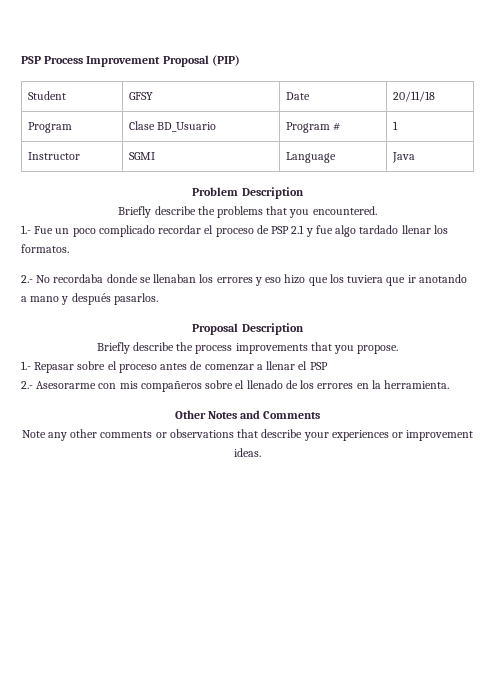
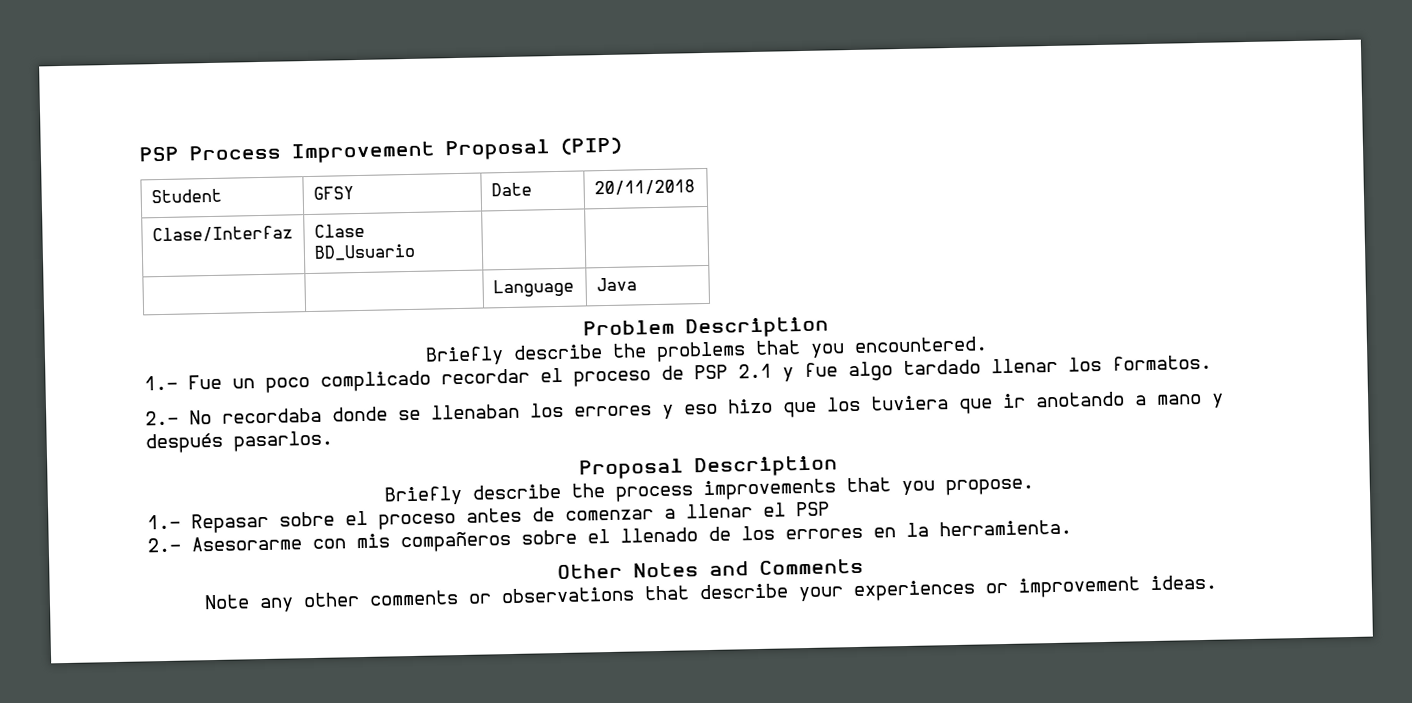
[392,91,435,102] [27,122,72,133] 20/11/18 // Program -> [593,179,695,196] [151,225,293,243] 20/11/2018 // Clase/Interfaz
[285,122,341,133] [392,121,398,130] [27,152,80,160] [128,152,155,160] Program # | 1 // Instructor | SGMI -> (416, 252) | // |

